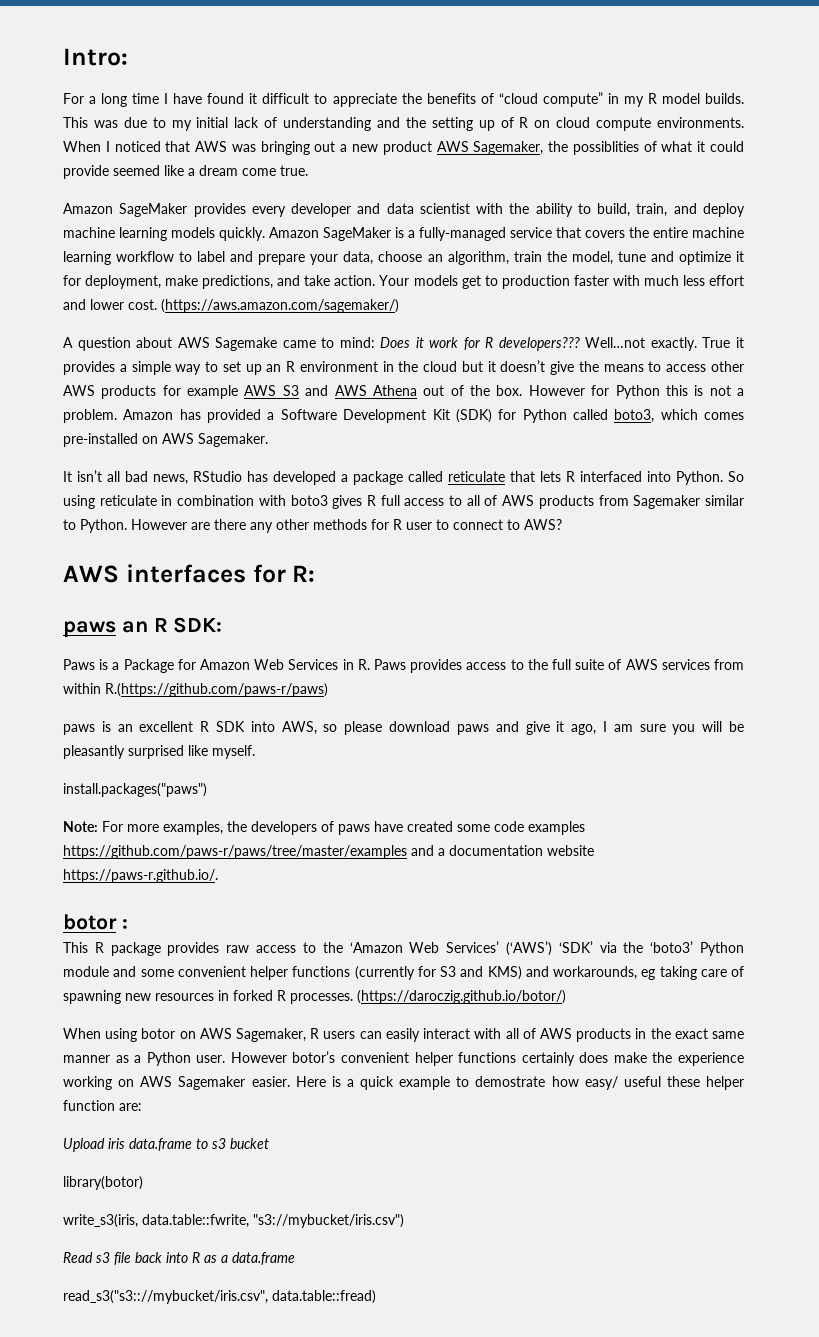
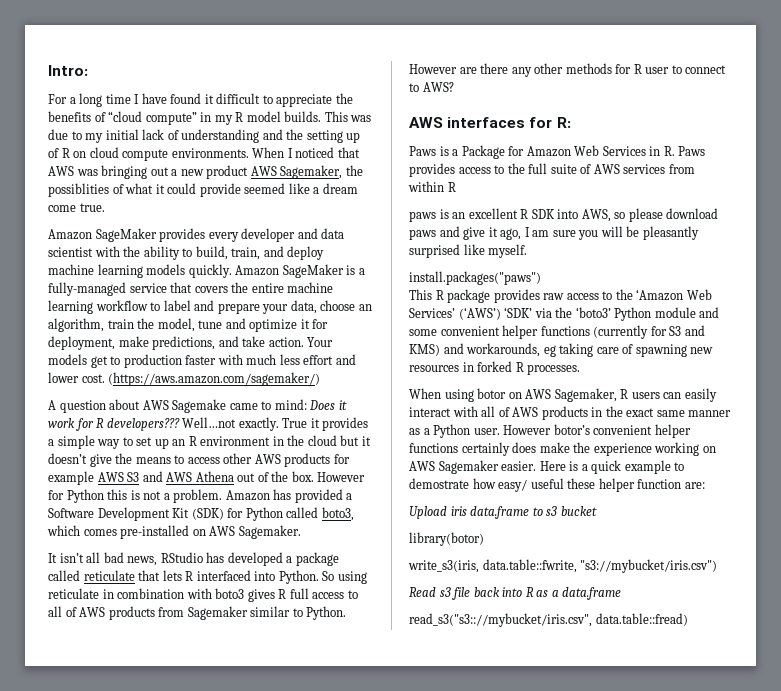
[63,617,223,638] // paws an R SDK: -> (571, 122) none
[105,683,328,697] R.(https://github.com/paws-r/paws) -> [447,182,456,192] R
[63,821,585,835] [63,845,594,859] [63,869,218,883] [63,914,128,930] // Note: For more examples, the developers of paws have created some code examples https://github.com/paws-r/paws/tree/master/examples and a documentation website https://paws-r.github.io/. // botor : -> (541, 278) none
[357,990,566,1004] (https://daroczig.github.io/botor/) -> (581, 369) none

